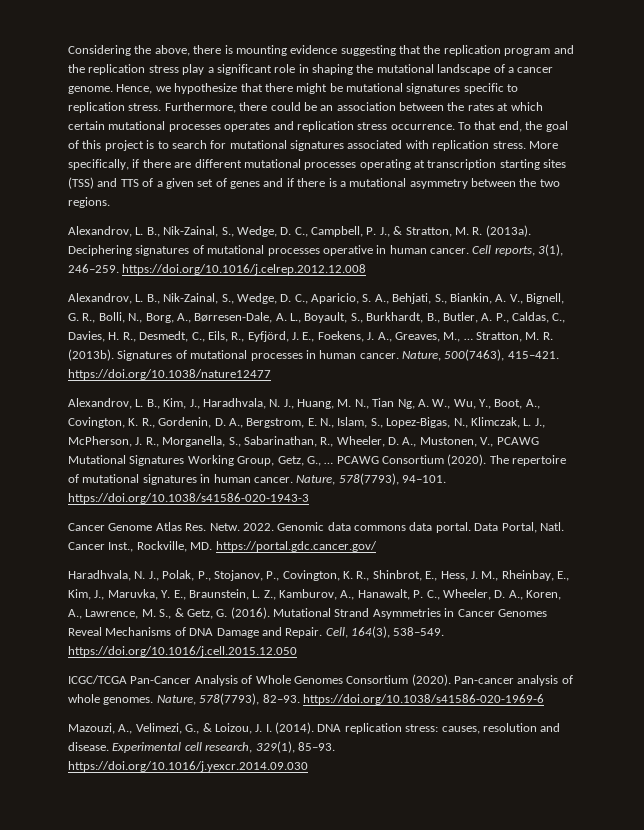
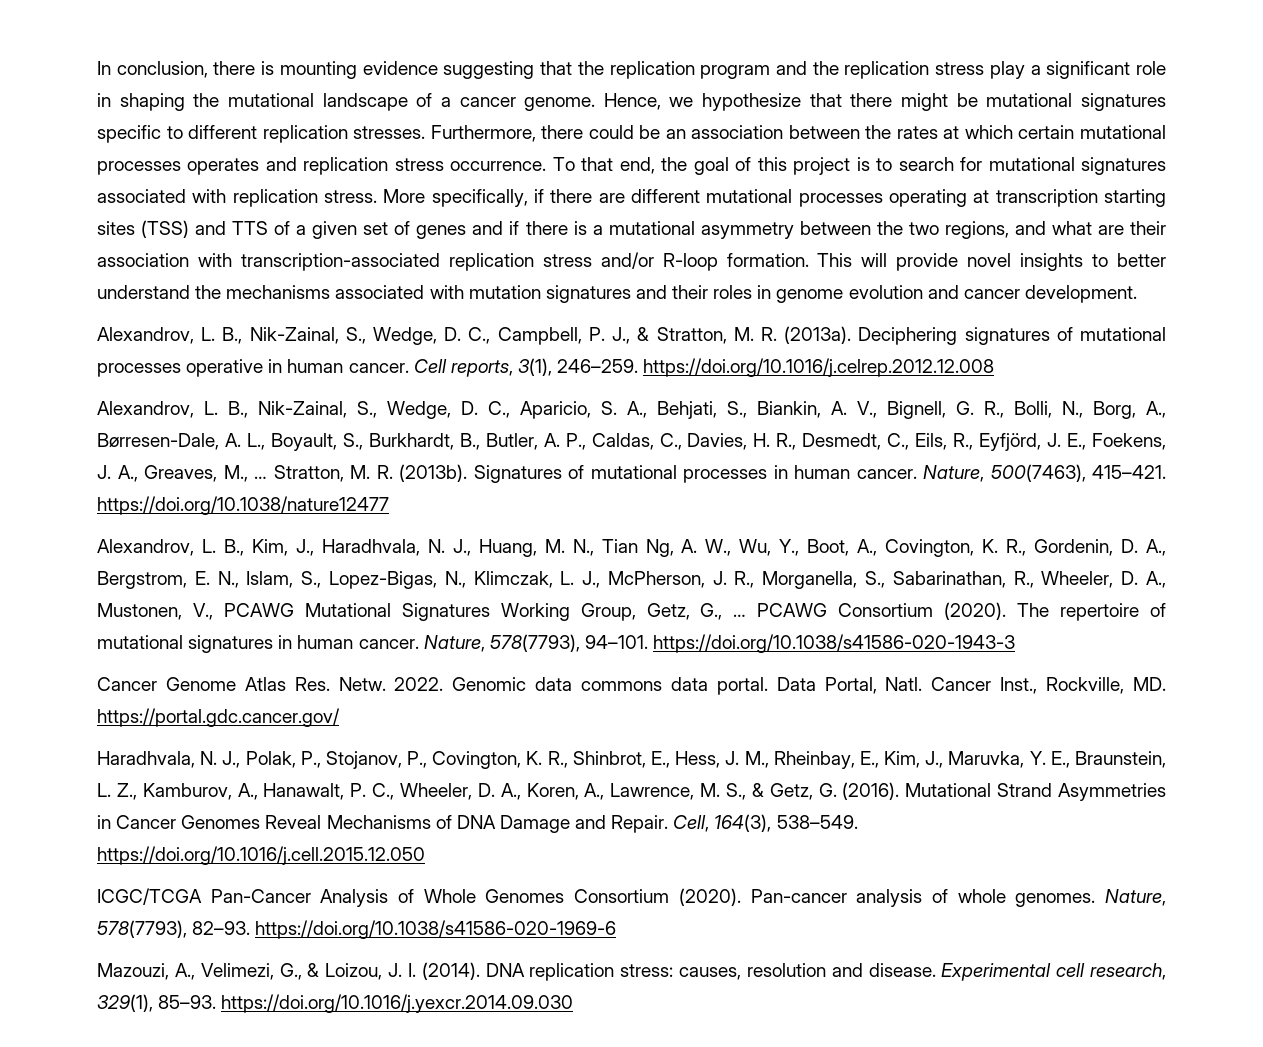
[68,45,190,56] Considering the above, -> [97,61,208,78] In conclusion,
[68,102,162,113] replication stress. -> [188,125,426,143] different replication stresses.
[68,197,110,208] regions. -> [944,221,1166,239] [97,252,1167,271] [97,285,1137,303] regions, and what are their association with transcription-associated replication stress and/or R-loop formation. This will provide novel insights to better understand the mechanisms associated with mutation signatures and their roles in genome evolution and cancer development.

